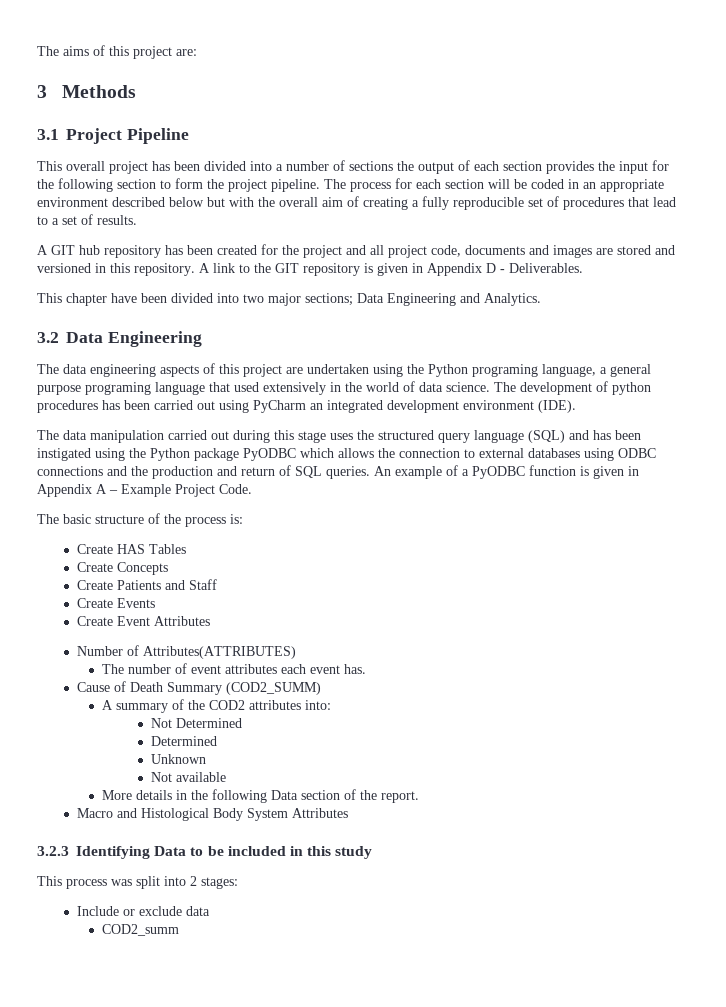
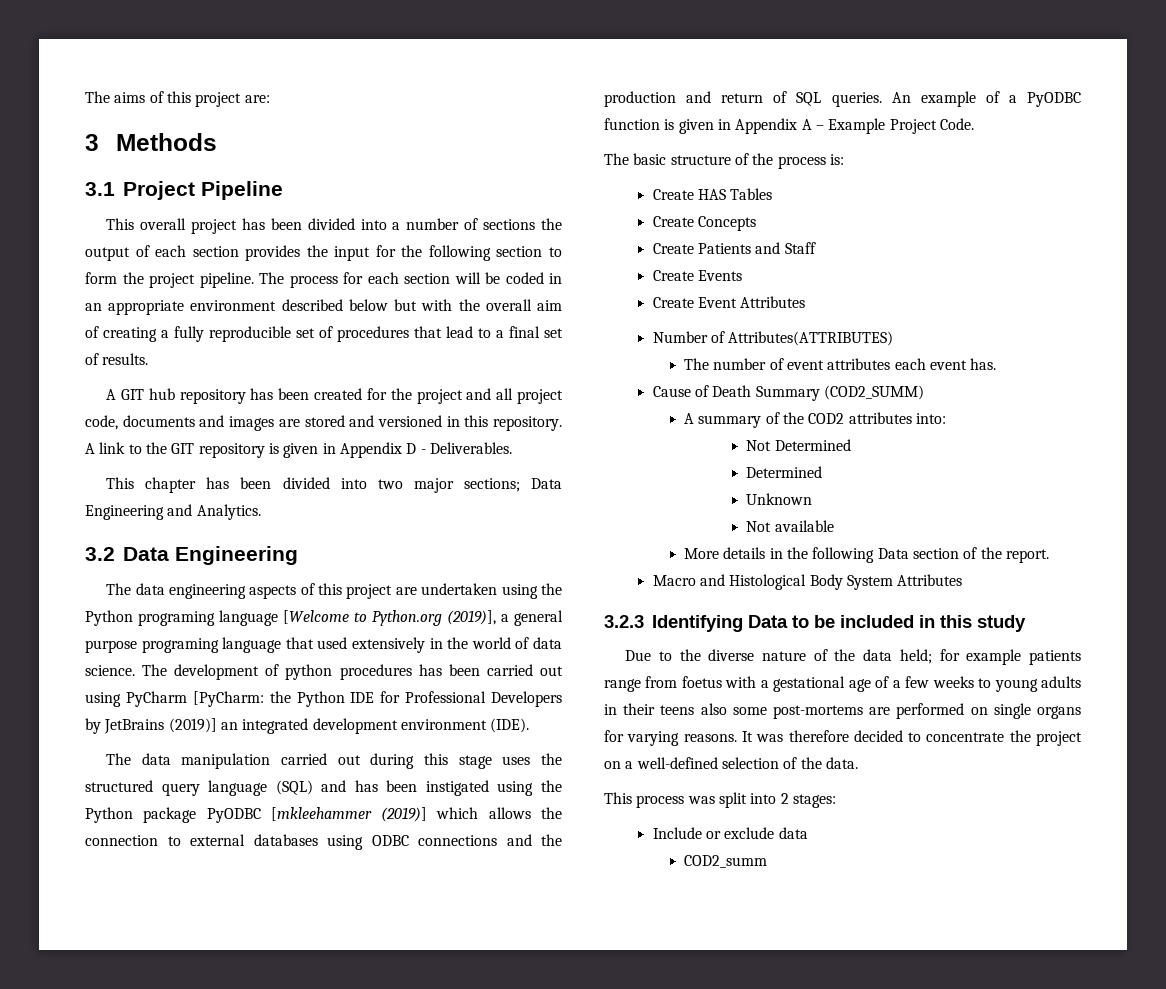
(59, 221) none -> [509,326,540,338] final
[111,293,137,303] have -> [206,477,230,489] has
[542,364,596,377] language, -> [219,610,496,626] language [Welcome to Python.org (2019)],
(306, 406) none -> [192,691,562,707] [85,718,217,734] [PyCharm: the Python IDE for Professional Developers by JetBrains (2019)]
(296, 454) none -> [270,807,428,822] [mkleehammer (2019)]
(373, 852) none -> [625,649,1081,665] [604,676,1081,692] [604,703,1081,719] [604,730,1082,746] [604,757,858,769] // Due to the diverse nature of the data held; for example patients range from foetus with a gestational age of a few weeks to young adults in their teens also some post-mortems are performed on single organs for varying reasons. It was therefore decided to concentrate the project on a well-defined selection of the data.

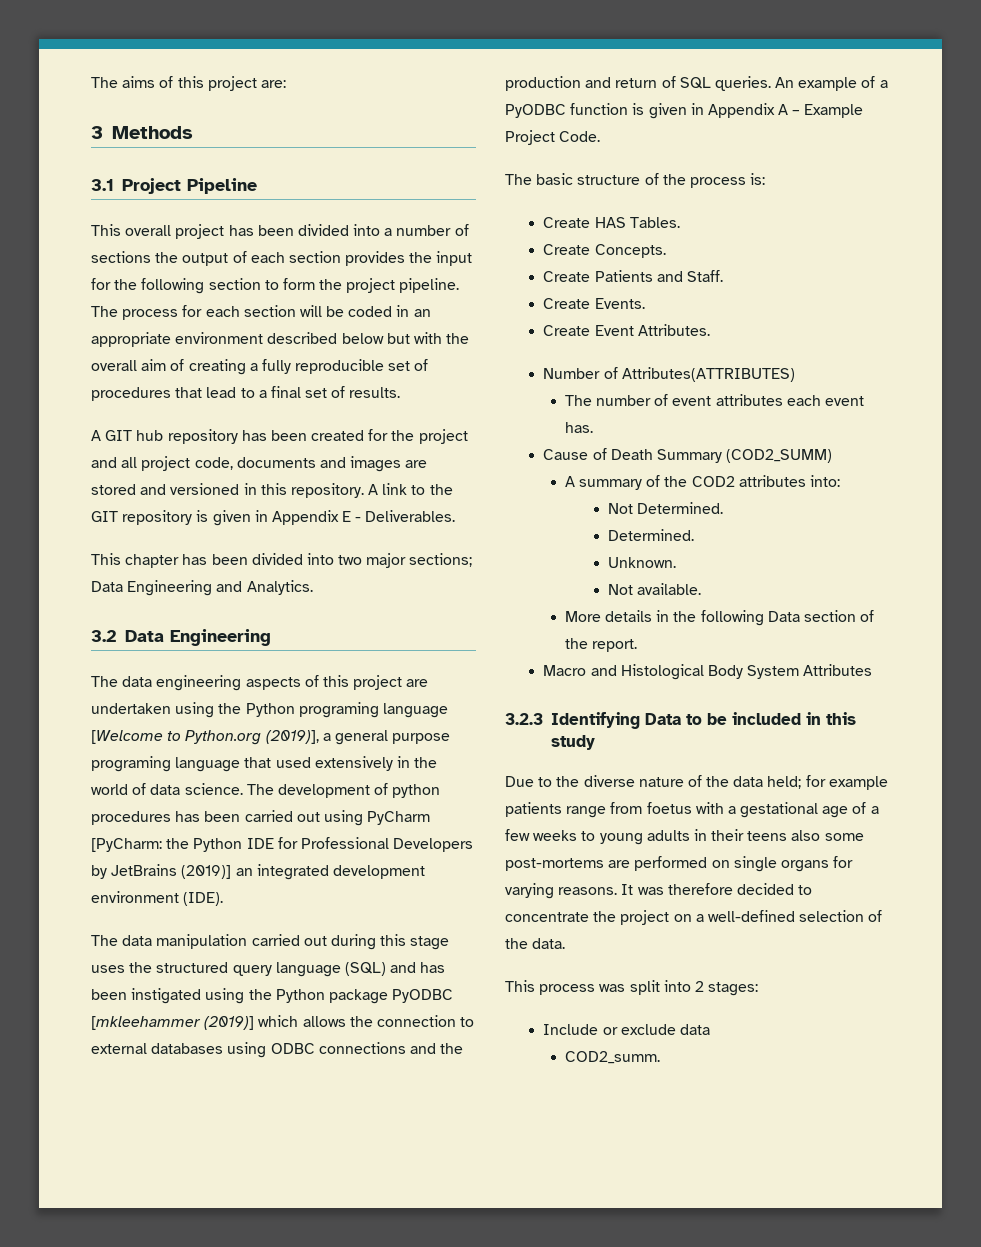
[406,443,417,454] D -> [342,511,352,522] E
[730,188,773,200] [652,216,757,231] Tables // Create Concepts -> [629,217,680,228] [543,244,666,258] Tables. // Create Concepts.
[784,242,816,254] [652,270,743,281] Staff // Create Events -> [686,270,723,282] [543,298,645,309] Staff. // Create Events.
[740,296,806,308] Attributes -> [637,324,710,336] Attributes.
[774,439,851,451] [746,466,823,478] [746,493,813,505] [746,520,834,532] Determined // Determined // Unknown // Not available -> [636,502,723,514] [607,529,694,541] [607,557,676,568] [607,583,701,595] Determined. // Determined. // Unknown. // Not available.
[684,855,768,868] COD2_summ -> [564,1051,660,1064] COD2_summ.

